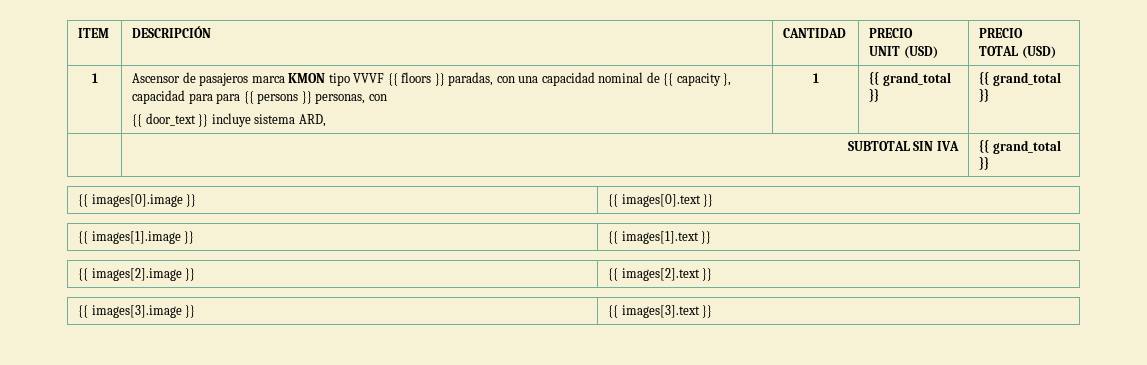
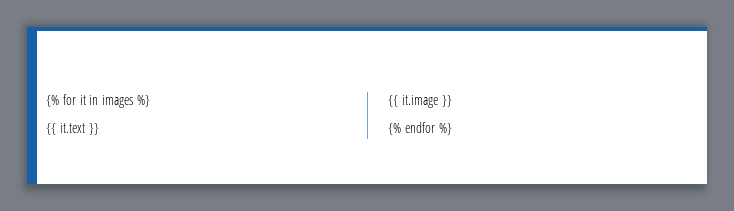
[78,28,110,38] [132,26,212,38] [783,28,847,38] [869,28,914,38] [869,46,938,59] [979,28,1024,38] [979,46,1056,59] [91,73,98,83] [132,72,732,86] [132,90,387,104] [132,113,326,127] [812,73,819,83] [869,71,951,86] [869,88,880,102] [979,71,1061,86] [979,88,990,102] [847,141,959,151] [979,139,1061,154] [979,156,990,170] [78,194,197,207] [608,194,714,207] [78,231,195,244] [608,231,712,244] [78,268,196,281] [608,268,713,281] [78,305,196,318] [608,305,713,318] ITEM | DESCRIPCIÓN | CANTIDAD | PRECIO // UNIT (USD) | PRECIO // TOTAL (USD) // 1 | Ascensor de pasajeros marca KMON tipo VVVF {{ floors }} paradas, con una capacidad nominal de {{ capacity }, capacidad para para {{ persons }} personas, con // {{ door_text }} incluye sistema ARD, | 1 | {{ grand_total }} | {{ grand_total }} // | SUBTOTAL SIN IVA | {{ grand_total }} // {{ images[0].image }} | {{ images[0].text }} // {{ images[1].image }} | {{ images[1].text }} // {{ images[2].image }} | {{ images[2].text }} // {{ images[3].image }} | {{ images[3].text }} -> [46,94,150,108] [46,123,99,135] [388,95,452,108] [388,122,452,135] {% for it in images %} // {{ it.text }} // {{ it.image }} // {% endfor %}

